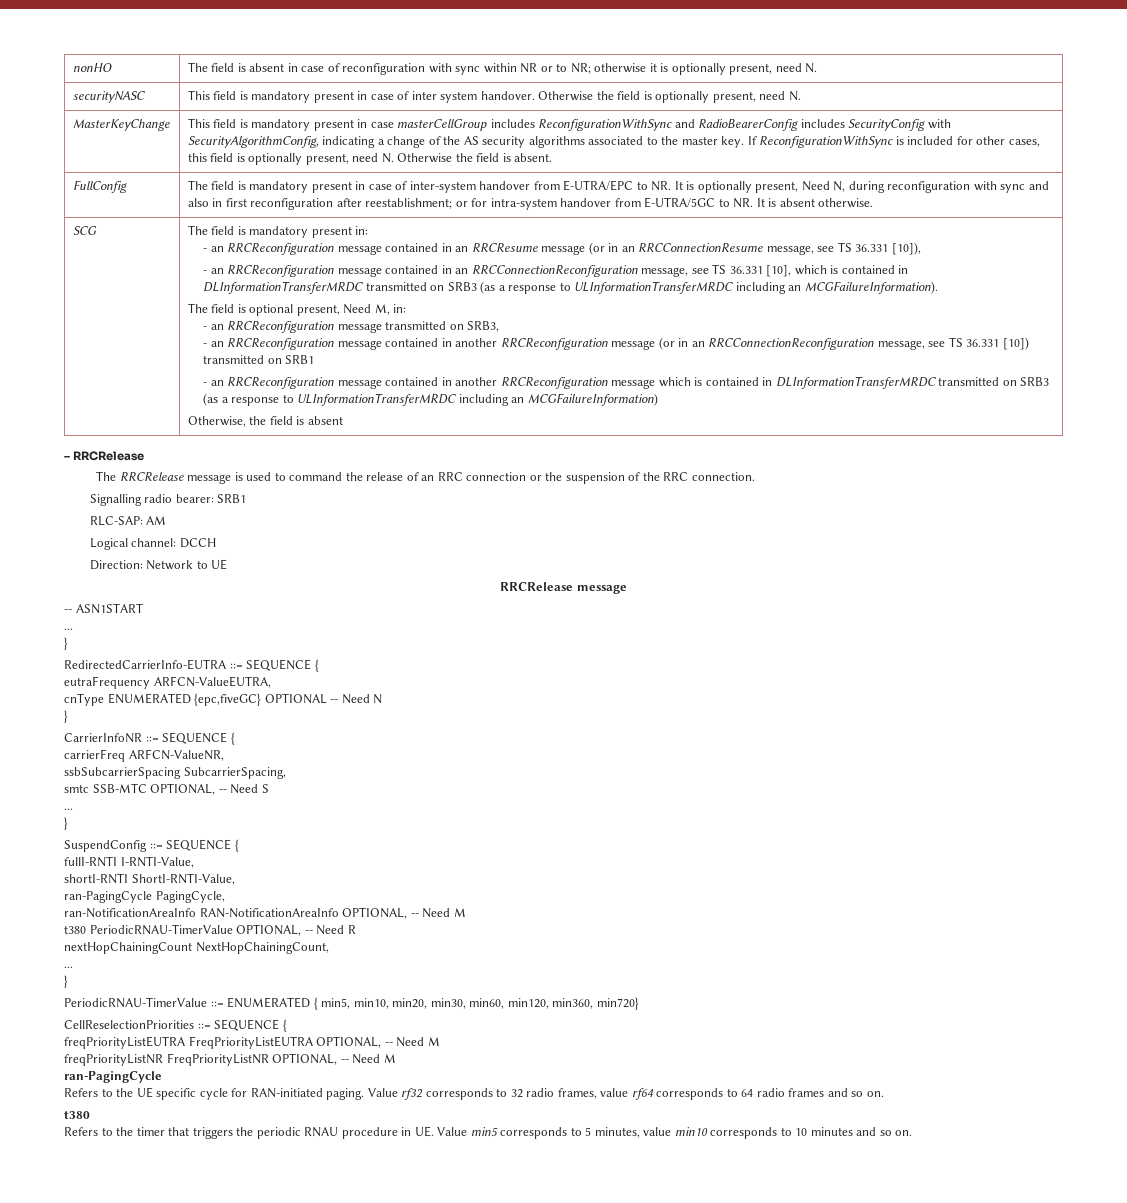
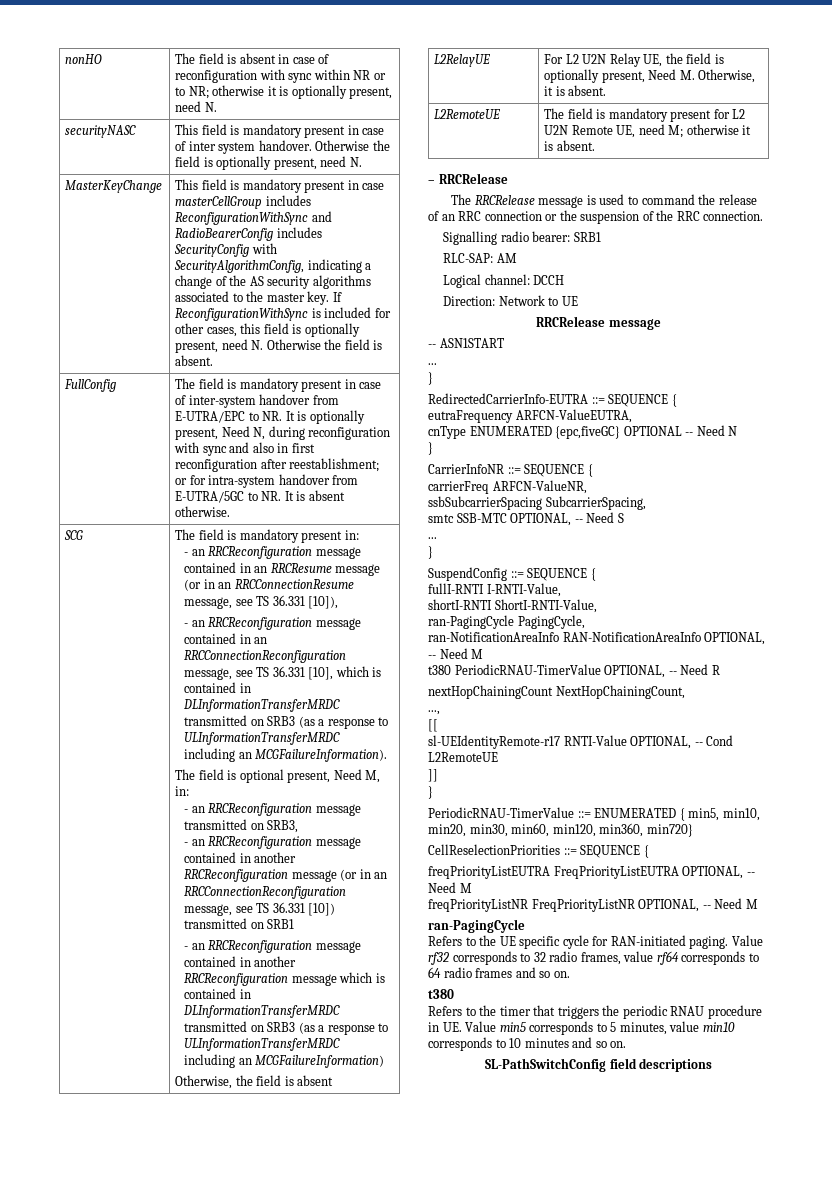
(343, 420) none -> [434,54,491,67] [544,53,724,67] [544,69,756,83] [544,85,607,96] [434,109,501,119] [544,108,746,122] [544,124,752,138] [544,140,595,151] // L2RelayUE | For L2 U2N Relay UE, the field is optionally present, Need M. Otherwise, it is absent. // L2RemoteUE | The field is mandatory present for L2 U2N Remote UE, need M; otherwise it is absent.
[64,966,73,968] ... -> [428,710,440,715] [428,719,438,732] [428,735,734,749] [428,752,498,762] [428,769,438,782] ..., // [[ // sl-UEIdentityRemote-r17 RNTI-Value OPTIONAL, -- Cond L2RemoteUE // ]]
(913, 1133) none -> [484,1058,713,1072] // SL-PathSwitchConfig field descriptions

